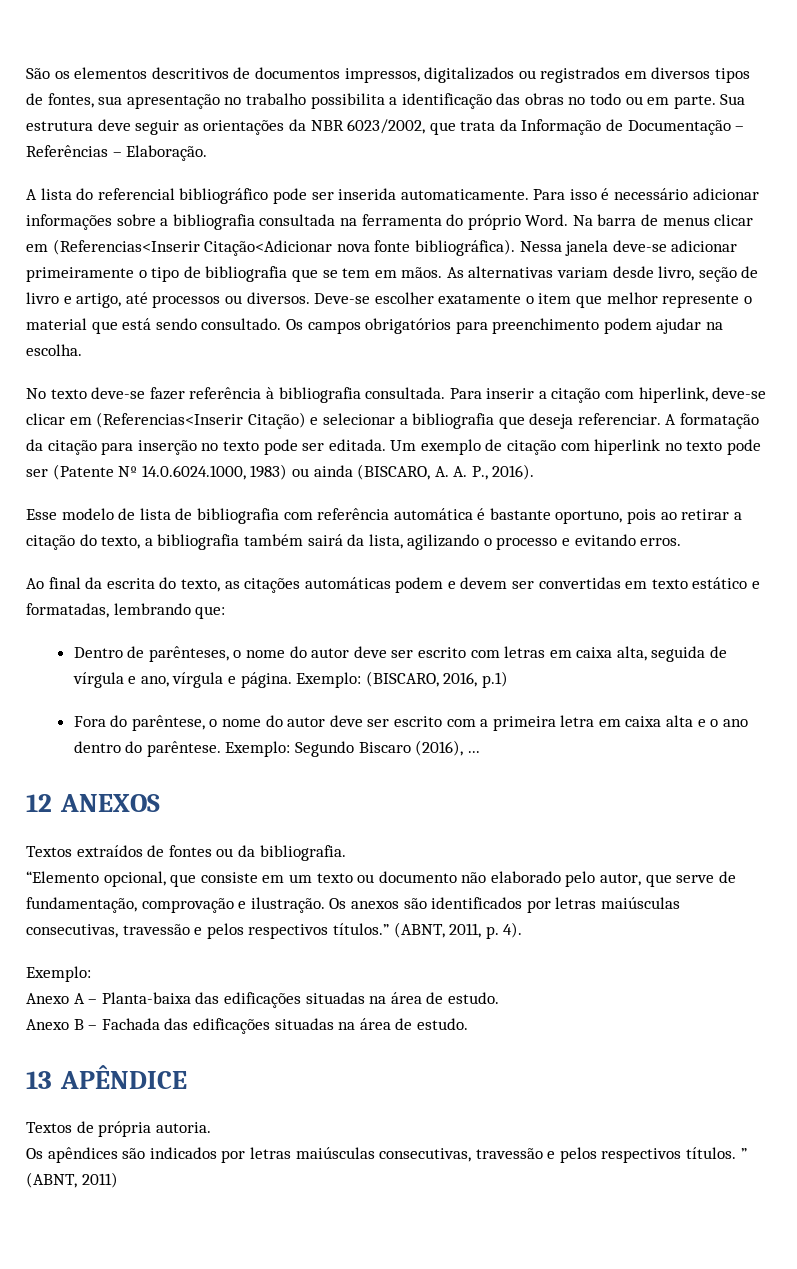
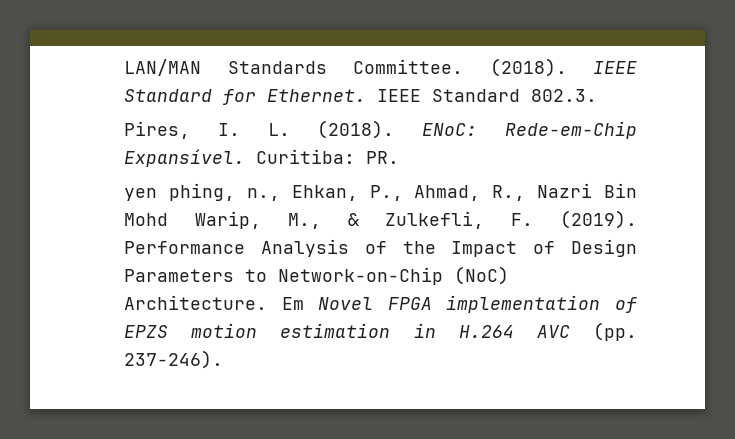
[26,67,751,83] [26,93,746,109] [26,119,745,135] [26,145,208,161] [26,188,759,204] [26,214,754,230] [26,239,738,256] [26,266,759,282] [26,292,752,308] [26,318,724,334] [26,344,82,356] [26,387,767,403] [26,412,760,429] [26,439,762,455] [26,464,535,480] [26,508,742,524] [26,534,682,550] [26,577,761,593] [26,603,226,619] [73,646,728,662] [72,671,508,688] [73,715,748,731] [73,740,480,757] [26,794,160,812] [26,845,346,861] [26,871,736,887] [26,897,680,913] [26,922,523,939] [26,966,91,982] [26,992,499,1008] [26,1018,468,1034] [26,1065,187,1089] [26,1121,211,1137] [26,1147,747,1163] [26,1172,118,1188] São os elementos descritivos de documentos impressos, digitalizados ou registrados em diversos tipos de fontes, sua apresentação no trabalho possibilita a identificação das obras no todo ou em parte. Sua estrutura deve seguir as orientações da NBR 6023/2002, que trata da Informação de Documentação – Referências – Elaboração. // A lista do referencial bibliográfico pode ser inserida automaticamente. Para isso é necessário adicionar informações sobre a bibliografia consultada na ferramenta do próprio Word. Na barra de menus clicar em (Referencias<Inserir Citação<Adicionar nova fonte bibliográfica). Nessa janela deve-se adicionar primeiramente o tipo de bibliografia que se tem em mãos. As alternativas variam desde livro, seção de livro e artigo, até processos ou diversos. Deve-se escolher exatamente o item que melhor represente o material que está sendo consultado. Os campos obrigatórios para preenchimento podem ajudar na escolha. // No texto deve-se fazer referência à bibliografia consultada. Para inserir a citação com hiperlink, deve-se clicar em (Referencias<Inserir Citação) e selecionar a bibliografia que deseja referenciar. A formatação da citação para inserção no texto pode ser editada. Um exemplo de citação com hiperlink no texto pode ser (Patente Nº 14.0.6024.1000, 1983) ou ainda (BISCARO, A. A. P., 2016). // Esse modelo de lista de bibliografia com referência automática é bastante oportuno, pois ao retirar a citação do texto, a bibliografia também sairá da lista, agilizando o processo e evitando erros. // Ao final da escrita do texto, as citações automáticas podem e devem ser convertidas em texto estático e formatadas, lembrando que: // Dentro de parênteses, o nome do autor deve ser escrito com letras em caixa alta, seguida de vírgula e ano, vírgula e página. Exemplo: (BISCARO, 2016, p.1) // Fora do parêntese, o nome do autor deve ser escrito com a primeira letra em caixa alta e o ano dentro do parêntese. Exemplo: Segundo Biscaro (2016), ... // 12 ANEXOS // Textos extraídos de fontes ou da bibliografia. // “Elemento opcional, que consiste em um texto ou documento não elaborado pelo autor, que serve de fundamentação, comprovação e ilustração. Os anexos são identificados por letras maiúsculas consecutivas, travessão e pelos respectivos títulos.” (ABNT, 2011, p. 4). // Exemplo: // Anexo A – Planta-baixa das edificações situadas na área de estudo. // Anexo B – Fachada das edificações situadas na área de estudo. // 13 APÊNDICE // Textos de própria autoria. // Os apêndices são indicados por letras maiúsculas consecutivas, travessão e pelos respectivos títulos. ” (ABNT, 2011) -> [124,58,637,77] [124,89,598,105] [124,120,637,139] [124,149,400,167] [124,183,637,201] [124,210,637,229] [124,239,638,257] [124,266,510,285] [124,295,637,313] [124,322,637,341] [124,350,224,369] LAN/MAN Standards Committee. (2018). IEEE Standard for Ethernet. IEEE Standard 802.3. // Pires, I. L. (2018). ENoC: Rede-em-Chip Expansível. Curitiba: PR. // yen phing, n., Ehkan, P., Ahmad, R., Nazri Bin Mohd Warip, M., & Zulkefli, F. (2019). Performance Analysis of the Impact of Design Parameters to Network-on-Chip (NoC) Architecture. Em Novel FPGA implementation of EPZS motion estimation in H.264 AVC (pp. 237-246).

